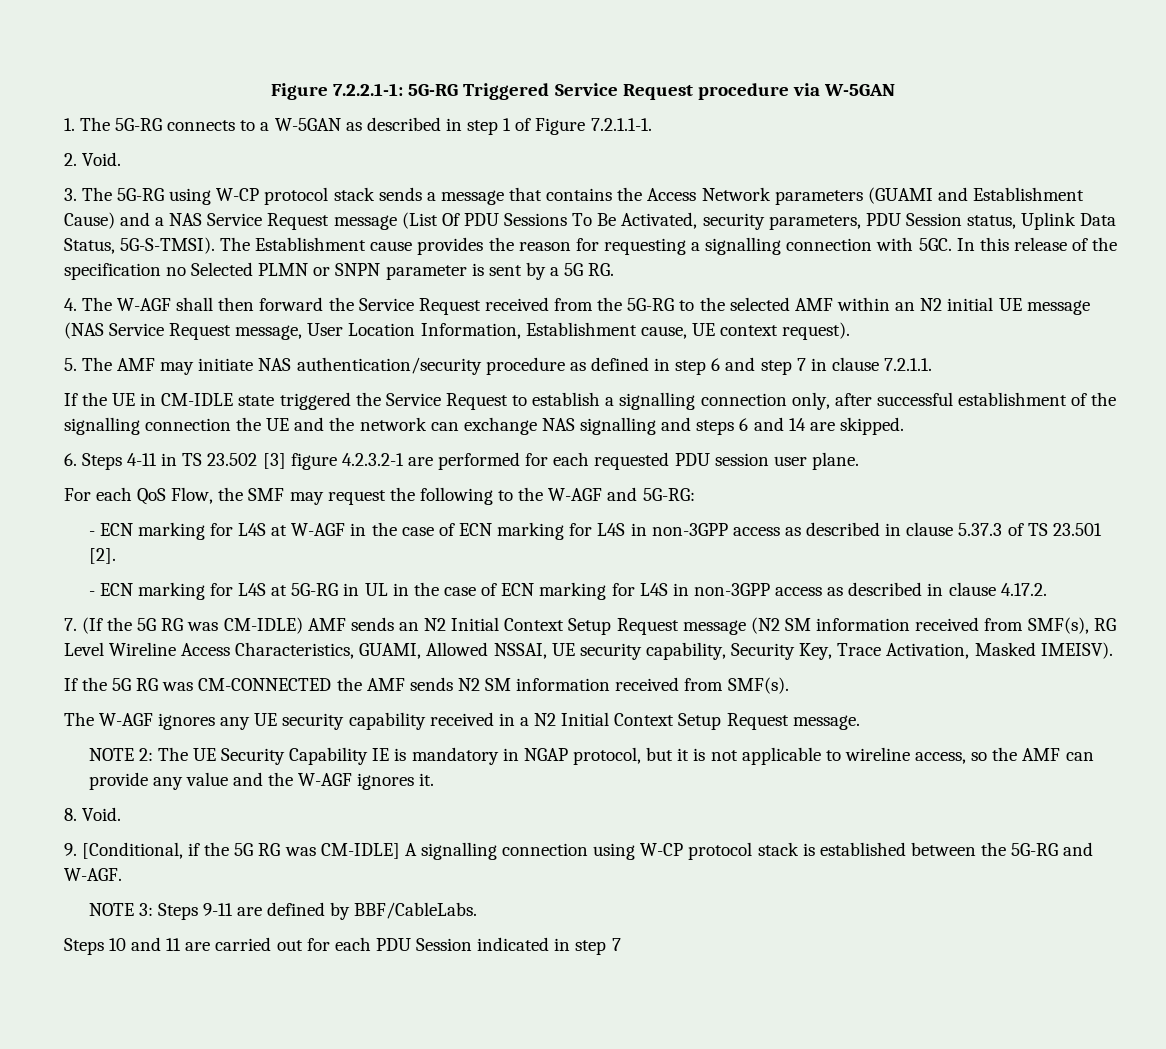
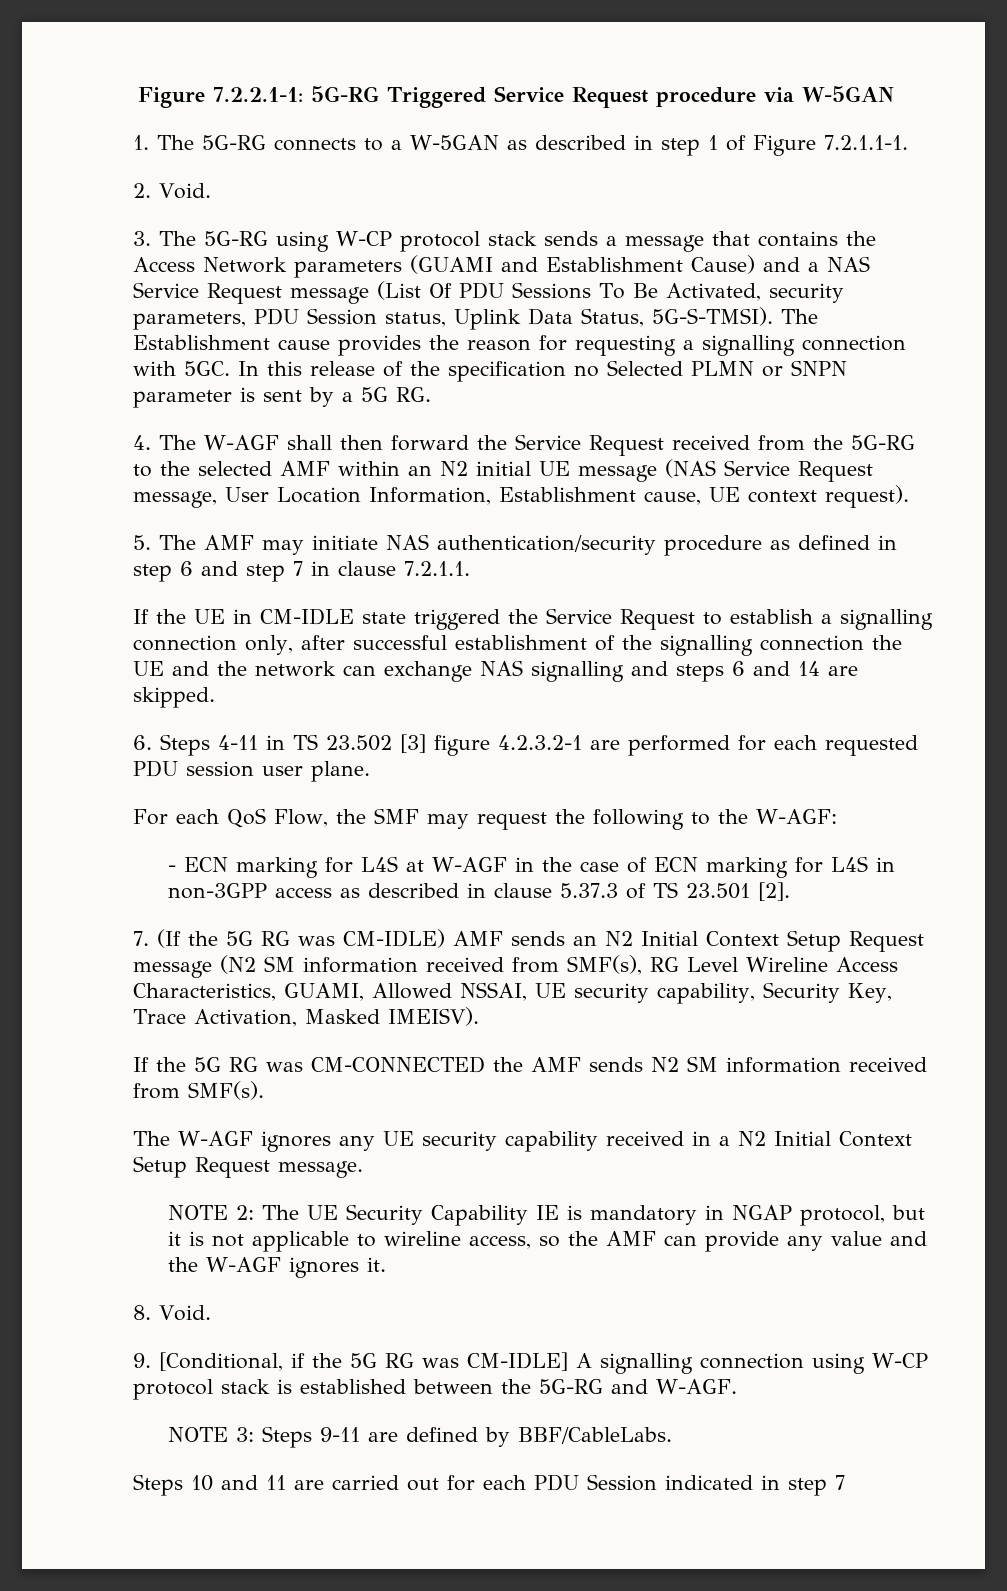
[548,487,695,501] W-AGF and 5G-RG: -> [755,809,837,824] W-AGF:
[88,582,1047,600] // - ECN marking for L4S at 5G-RG in UL in the case of ECN marking for L4S in non-3GPP access as described in clause 4.17.2. -> (790, 891) none

